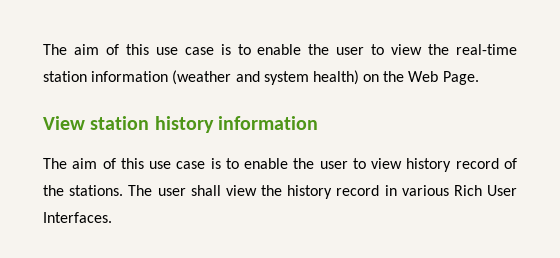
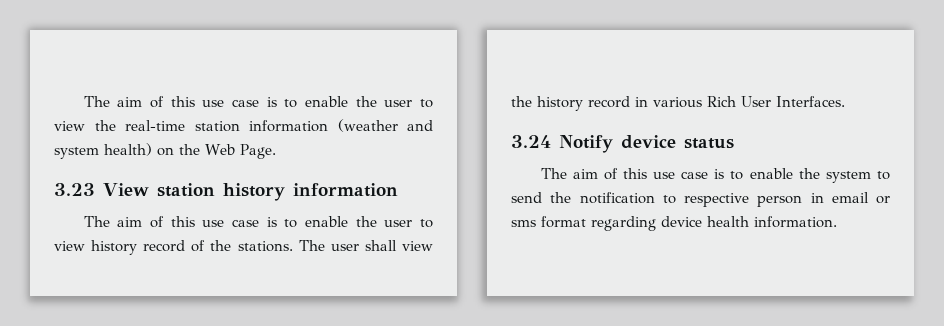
(479, 78) none -> [54,183,95,196] 3.23
(112, 217) none -> [511,135,734,153] [540,168,890,183] [511,192,890,207] [511,216,837,231] // 3.24 Notify device status // The aim of this use case is to enable the system to send the notification to respective person in email or sms format regarding device health information.

